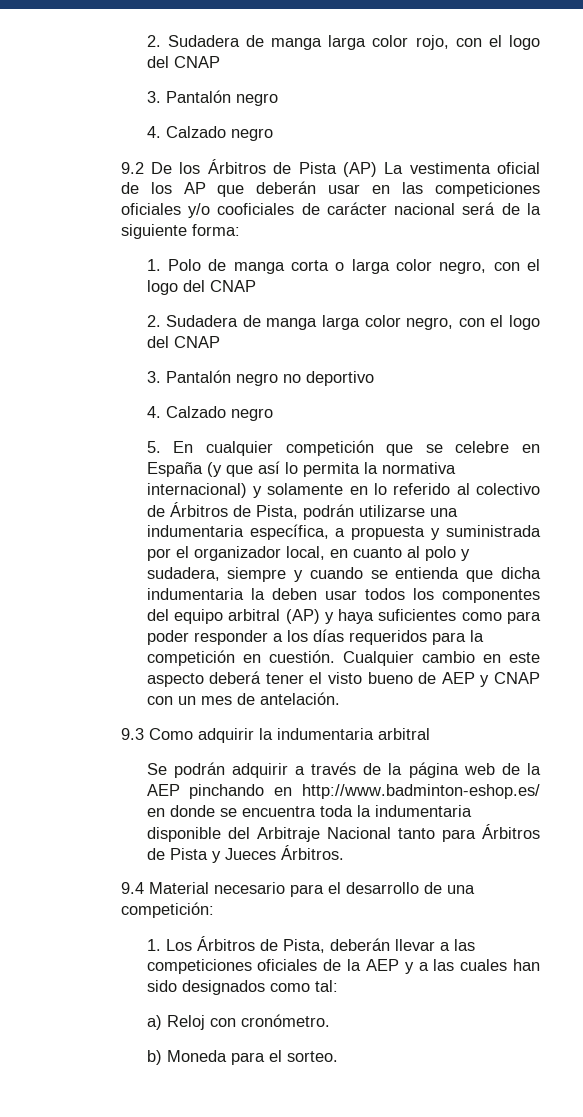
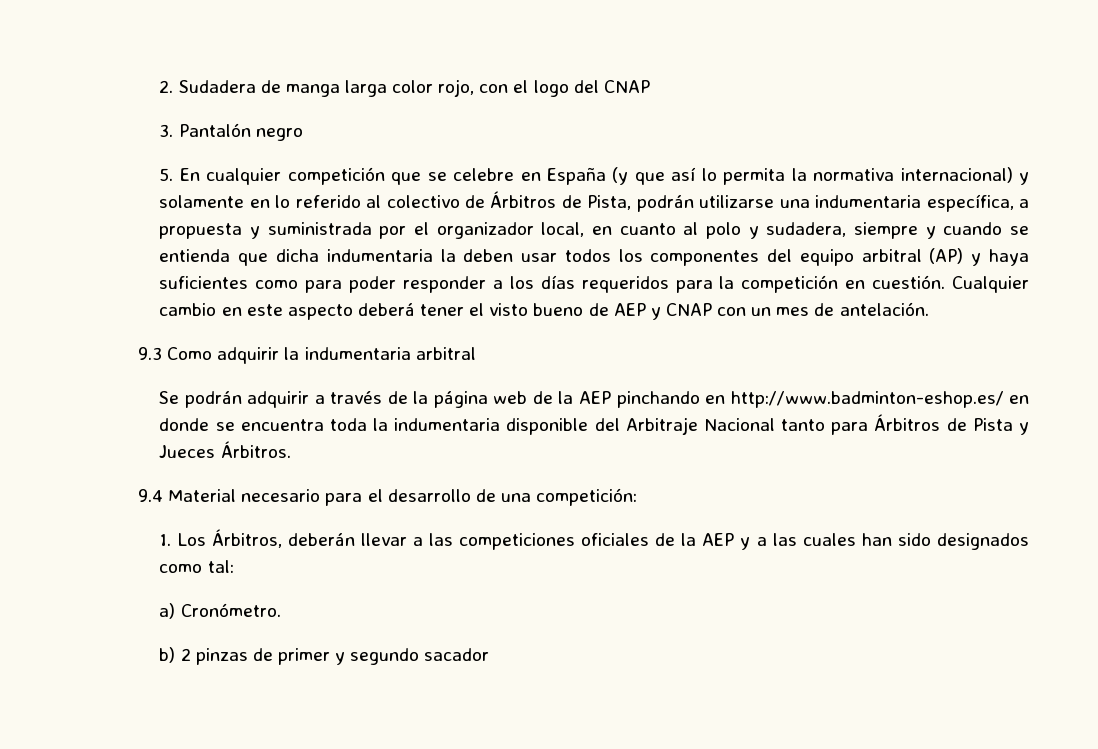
[146,126,273,141] [120,159,540,177] [120,181,540,197] [120,202,541,218] [120,224,240,239] [146,259,540,274] [146,280,256,295] [146,315,540,330] [146,336,220,348] [146,370,374,386] [146,406,273,421] // 4. Calzado negro // 9.2 De los Árbitros de Pista (AP) La vestimenta oficial de los AP que deberán usar en las competiciones oficiales y/o cooficiales de carácter nacional será de la siguiente forma: // 1. Polo de manga corta o larga color negro, con el logo del CNAP // 2. Sudadera de manga larga color negro, con el logo del CNAP // 3. Pantalón negro no deportivo // 4. Calzado negro -> (303, 134) none
[196,936,325,953] Árbitros de Pista, -> [211,529,282,548] Árbitros,
[166,1014,330,1030] [146,1050,338,1065] Reloj con cronómetro. // b) Moneda para el sorteo. -> [180,603,281,617] [159,647,490,665] Cronómetro. // b) 2 pinzas de primer y segundo sacador

